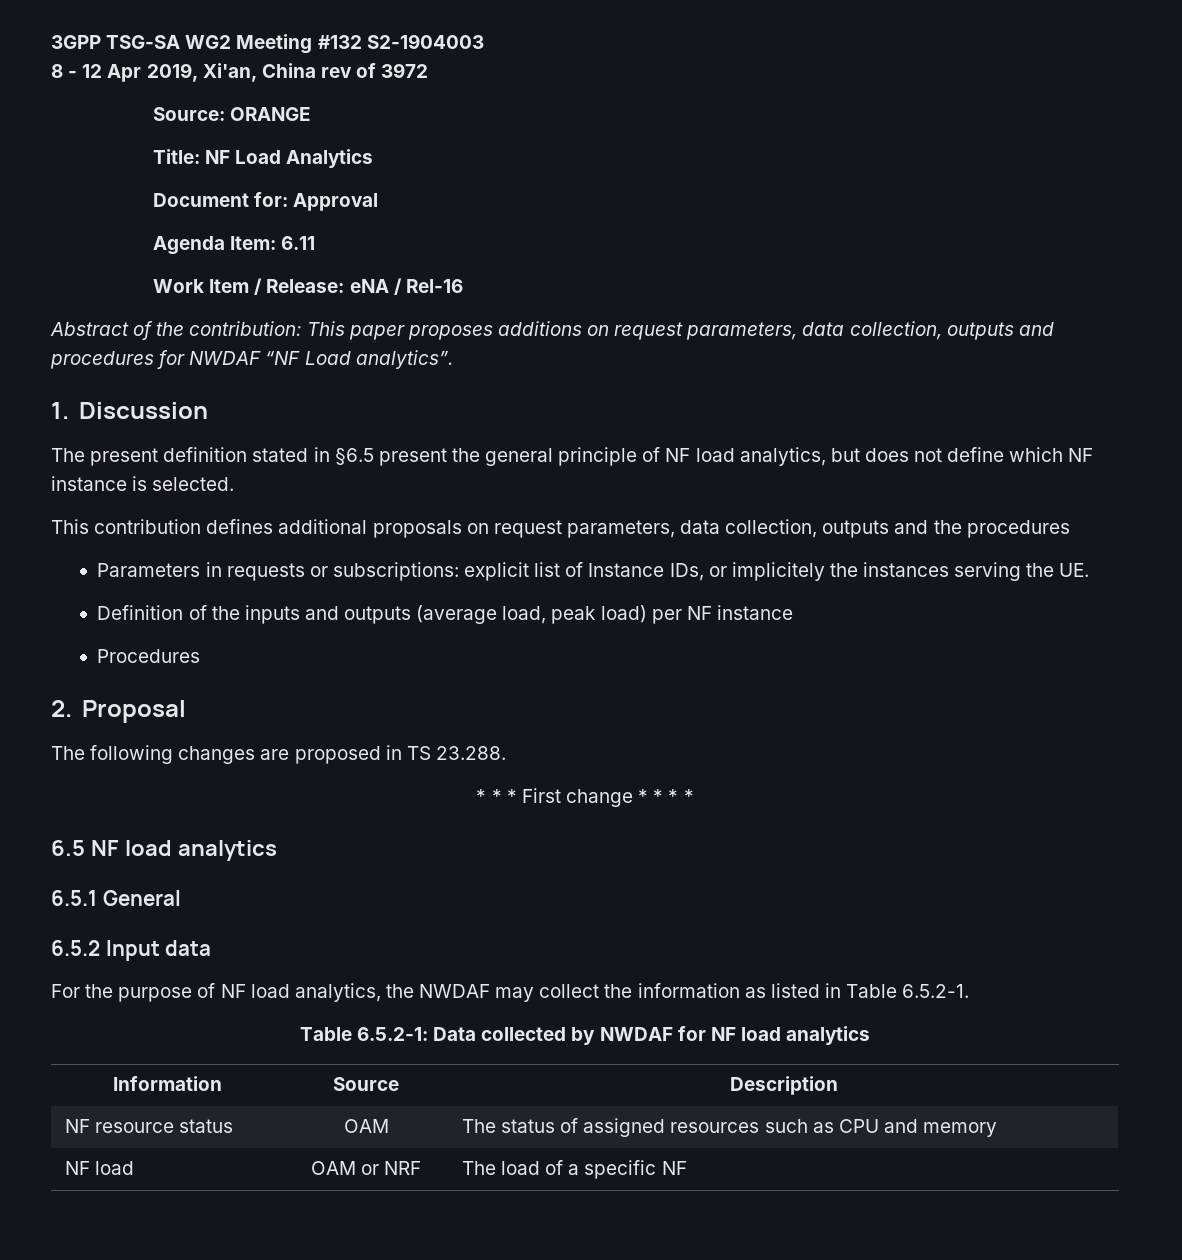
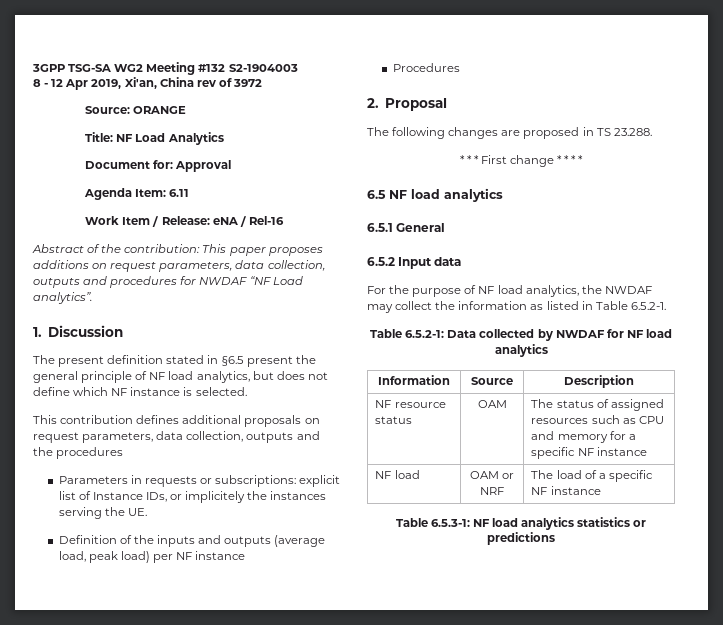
(998, 1129) none -> [609,431,636,440] [531,447,647,459] for a specific NF instance
(687, 1168) none -> [550,486,601,495] [395,517,647,530] [487,532,555,545] instance // Table 6.5.3-1: NF load analytics statistics or predictions

